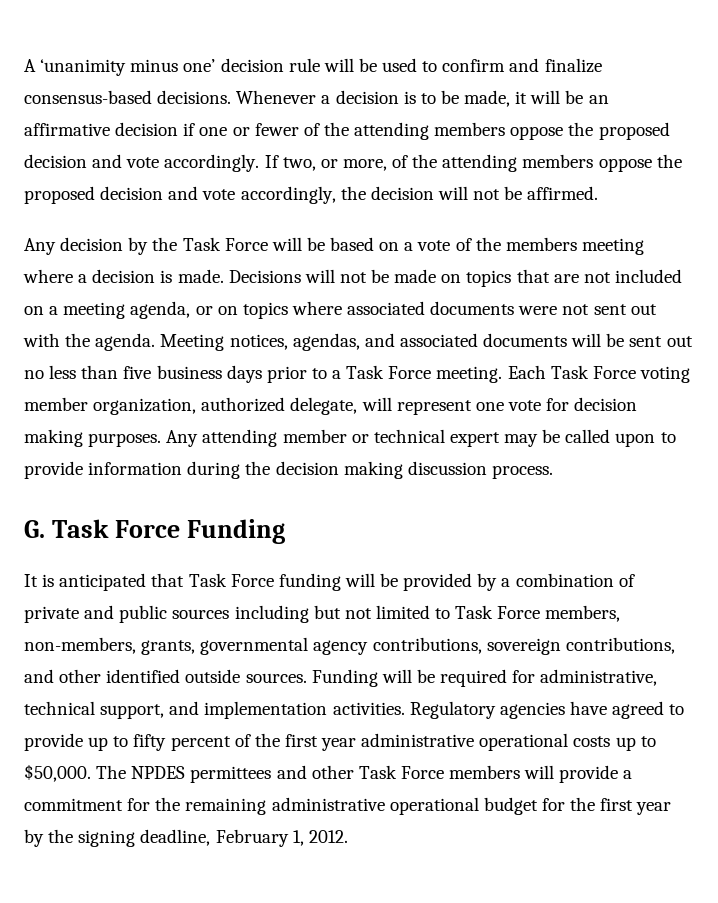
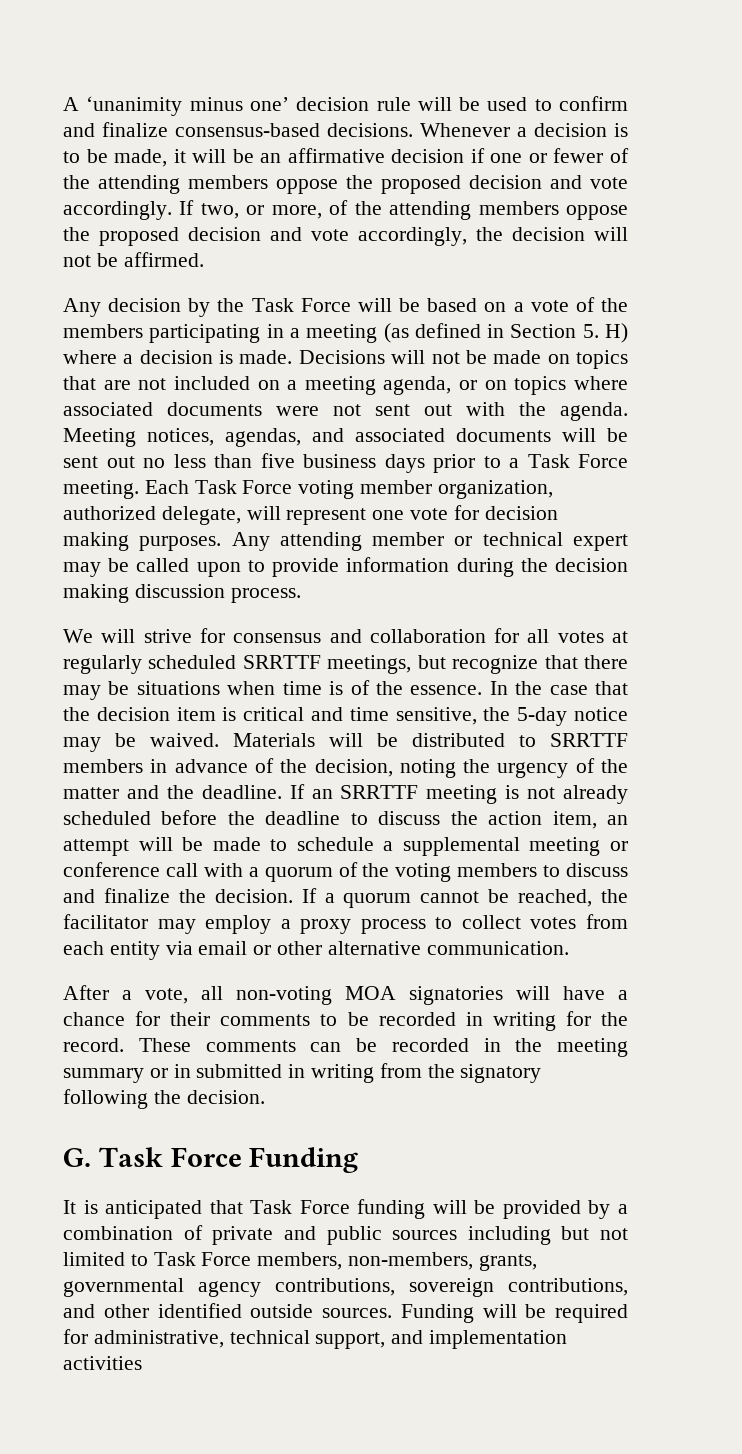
[581,238,644,255] meeting -> [149,323,628,343] participating in a meeting (as defined in Section 5. H)
(553, 472) none -> [63,628,628,643] [63,655,629,674] [63,680,629,700] [63,707,628,726] [63,733,628,752] [63,758,628,778] [63,784,628,804] [63,810,629,829] [63,837,628,856] [63,862,628,882] [63,888,628,908] [63,914,628,934] [63,941,569,960] [63,985,628,1005] [63,1011,629,1031] [63,1038,628,1057] [63,1063,542,1083] [63,1089,265,1109] // We will strive for consensus and collaboration for all votes at regularly scheduled SRRTTF meetings, but recognize that there may be situations when time is of the essence. In the case that the decision item is critical and time sensitive, the 5-day notice may be waived. Materials will be distributed to SRRTTF members in advance of the decision, noting the urgency of the matter and the deadline. If an SRRTTF meeting is not already scheduled before the deadline to discuss the action item, an attempt will be made to schedule a supplemental meeting or conference call with a quorum of the voting members to discuss and finalize the decision. If a quorum cannot be reached, the facilitator may employ a proxy process to collect votes from each entity via email or other alternative communication. // After a vote, all non-voting MOA signatories will have a chance for their comments to be recorded in writing for the record. These comments can be recorded in the meeting summary or in submitted in writing from the signatory following the decision.
[332,701,685,719] [24,733,656,751] [24,764,633,783] [24,797,672,815] [24,829,348,847] activities. Regulatory agencies have agreed to provide up to fifty percent of the first year administrative operational costs up to $50,000. The NPDES permittees and other Task Force members will provide a commitment for the remaining administrative operational budget for the first year by the signing deadline, February 1, 2012. -> [63,1356,142,1370] activities

